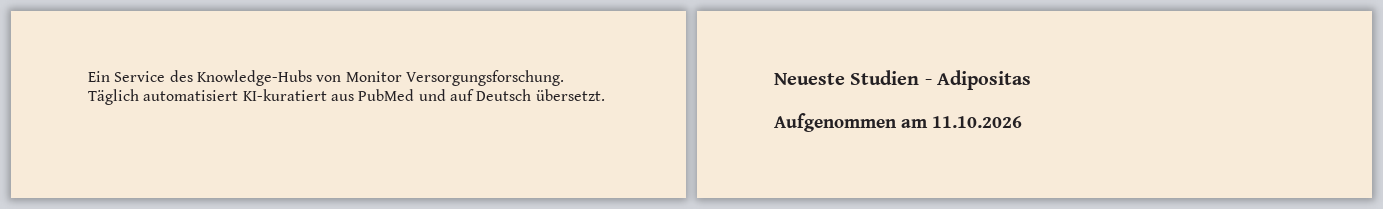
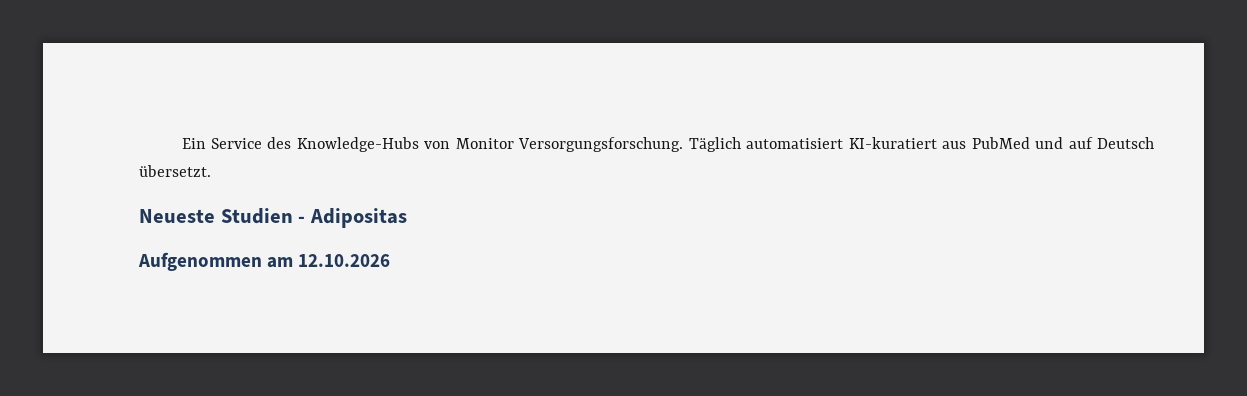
[932,116,1022,128] 11.10.2026 -> [298,254,391,267] 12.10.2026

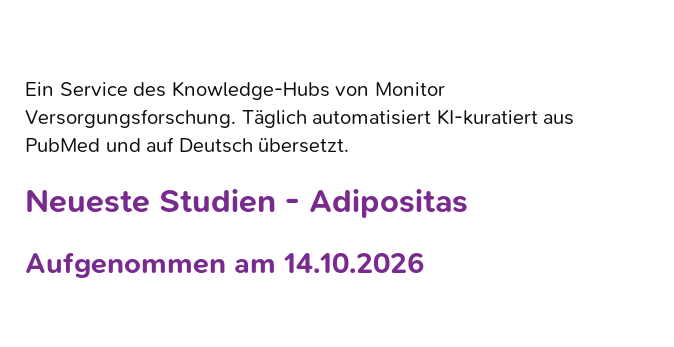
[298,254,391,267] 12.10.2026 -> [283,252,424,273] 14.10.2026

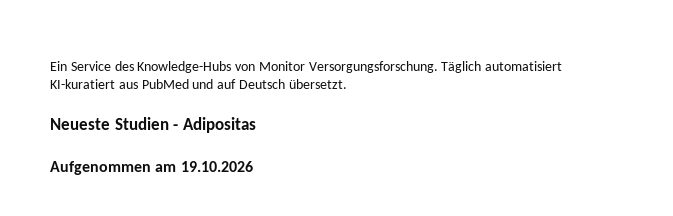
[283,252,424,273] 14.10.2026 -> [180,161,253,172] 19.10.2026

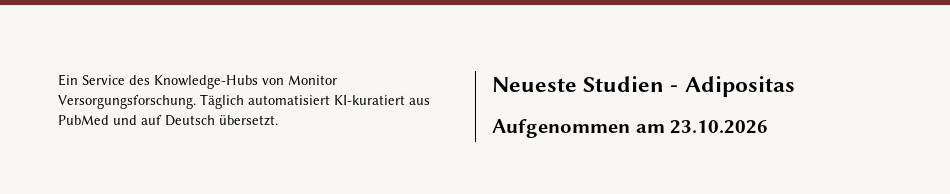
[180,161,253,172] 19.10.2026 -> [670,120,769,134] 23.10.2026

